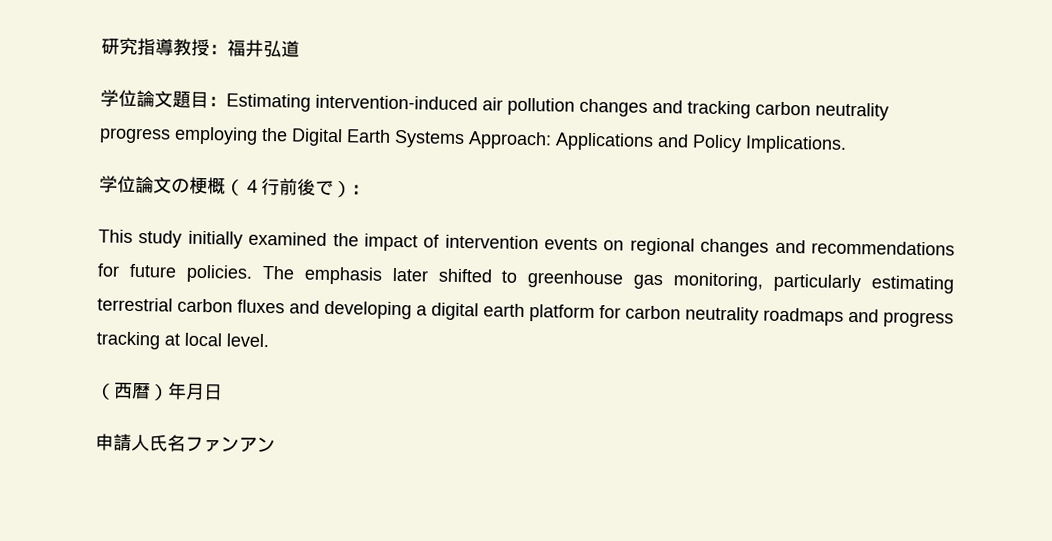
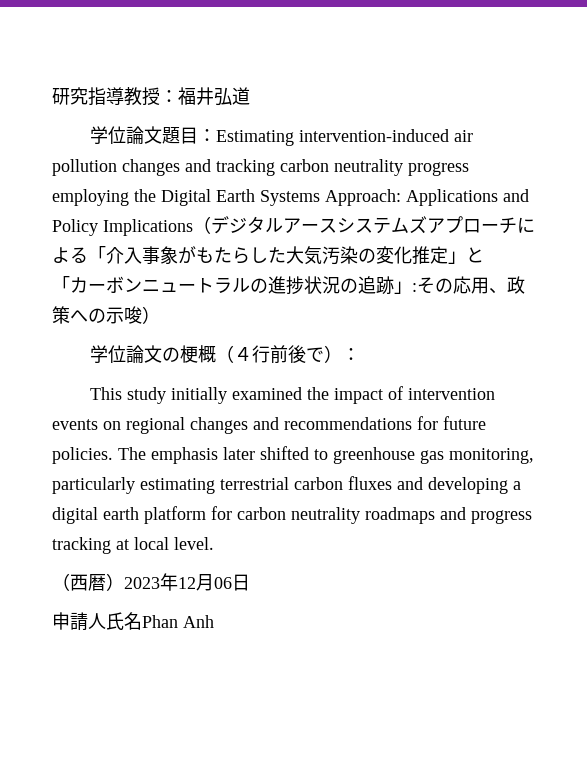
[745,135,847,154] Implications. -> [103,216,535,236] [52,246,484,265] [52,276,525,295] [52,306,160,324] Implications（デジタルアースシステムズアプローチによる「介入事象がもたらした大気汚染の変化推定」と「カーボンニュートラルの進捗状況の追跡」:その応用、政策への示唆）
[167,382,205,401] 年月 -> [124,573,232,591] 2023年12月06
[185,436,276,453] ファンアン -> [142,615,214,628] Phan Anh

